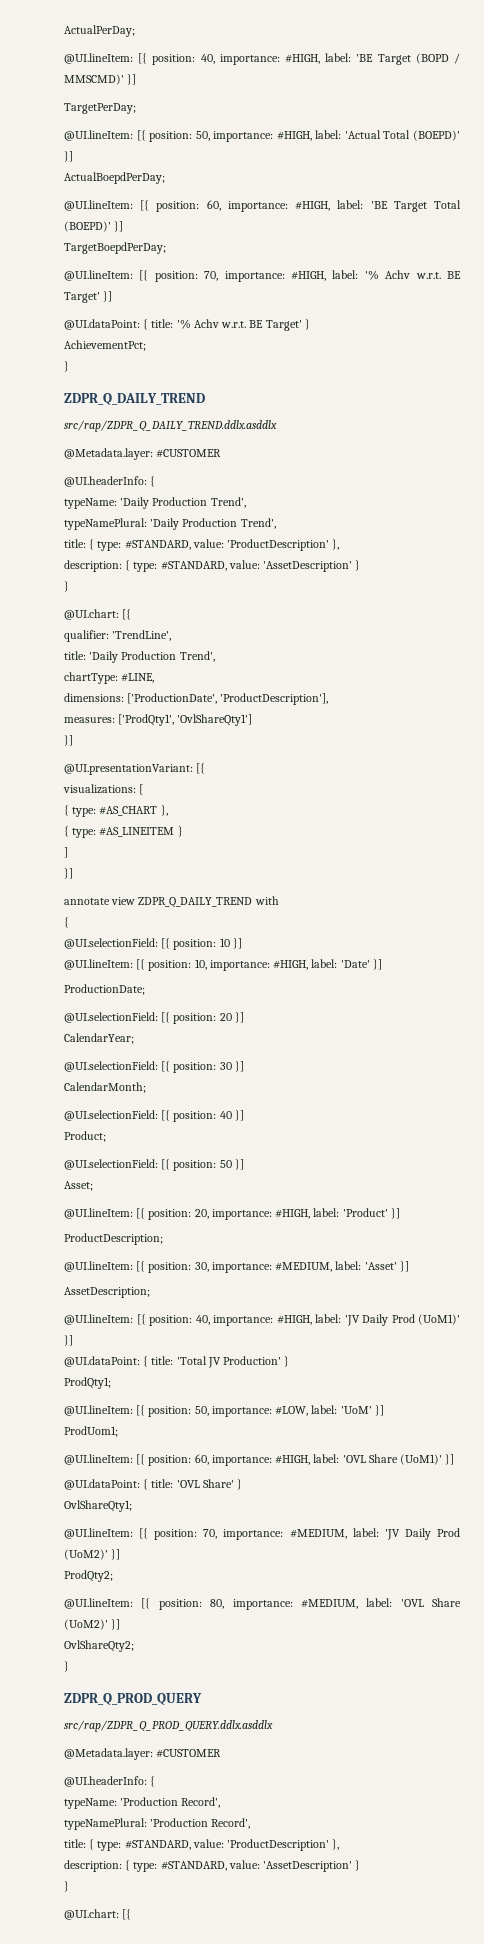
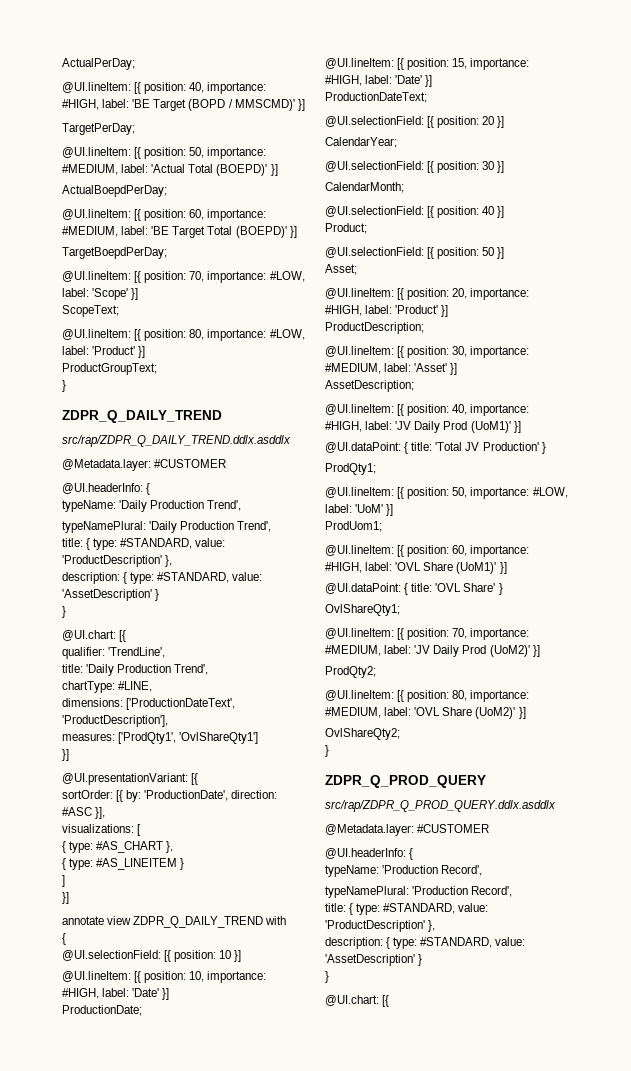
[276,131,312,141] #HIGH, -> [62,164,118,175] #MEDIUM,
[295,201,331,211] #HIGH, -> [62,226,118,237] #MEDIUM,
[291,270,461,281] [64,291,113,303] [64,319,310,331] [64,340,146,351] #HIGH, label: '% Achv w.r.t. BE Target' }] // @UI.dataPoint: { title: '% Achv w.r.t. BE Target' } // AchievementPct; -> [269,271,305,282] [62,288,139,300] [62,305,119,317] [62,329,305,341] [62,346,146,358] [62,363,157,375] #LOW, label: 'Scope' }] // ScopeText; // @UI.lineItem: [{ position: 80, importance: #LOW, label: 'Product' }] // ProductGroupText;
[127,693,218,704] ['ProductionDate', -> [126,698,236,710] ['ProductionDateText',
(206, 768) none -> [62,790,278,802] [62,807,106,819] // sortOrder: [{ by: 'ProductionDate', direction: #ASC }],
(145, 989) none -> [325,58,530,70] [325,75,433,87] [325,92,427,103] // @UI.lineItem: [{ position: 15, importance: #HIGH, label: 'Date' }] // ProductionDateText;

